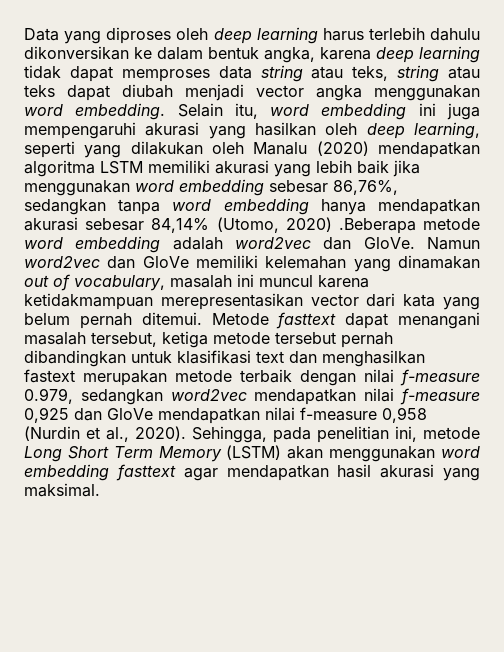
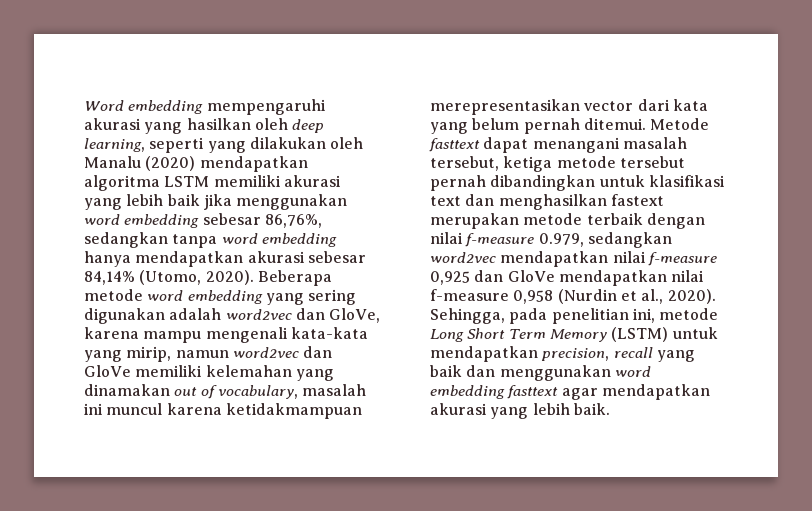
[24,27,480,44] [24,46,480,63] [24,65,480,82] [24,84,480,101] [24,103,480,120] Data yang diproses oleh deep learning harus terlebih dahulu dikonversikan ke dalam bentuk angka, karena deep learning tidak dapat memproses data string atau teks, string atau teks dapat diubah menjadi vector angka menggunakan word embedding. Selain itu, word embedding ini juga -> [84,100,204,114] Word embedding
[285,217,416,234] 2020) .Beberapa -> [205,270,332,286] 2020). Beberapa
[172,237,480,250] adalah word2vec dan GloVe. Namun -> [265,289,357,305] [84,308,381,324] [84,327,368,343] [84,346,229,362] yang sering digunakan adalah word2vec dan GloVe, karena mampu mengenali kata-kata yang mirip, namun
[287,446,324,459] akan -> [672,327,718,339] [430,346,695,362] [430,365,496,377] untuk mendapatkan precision, recall yang baik dan
[337,464,480,481] [24,483,100,497] hasil akurasi yang maksimal. -> [430,403,610,419] akurasi yang lebih baik.

